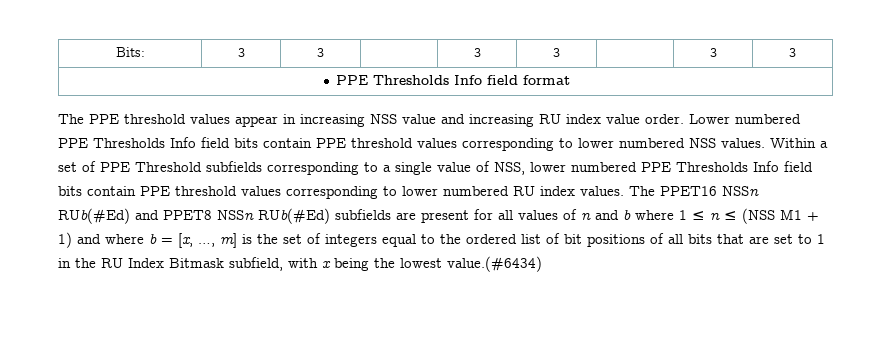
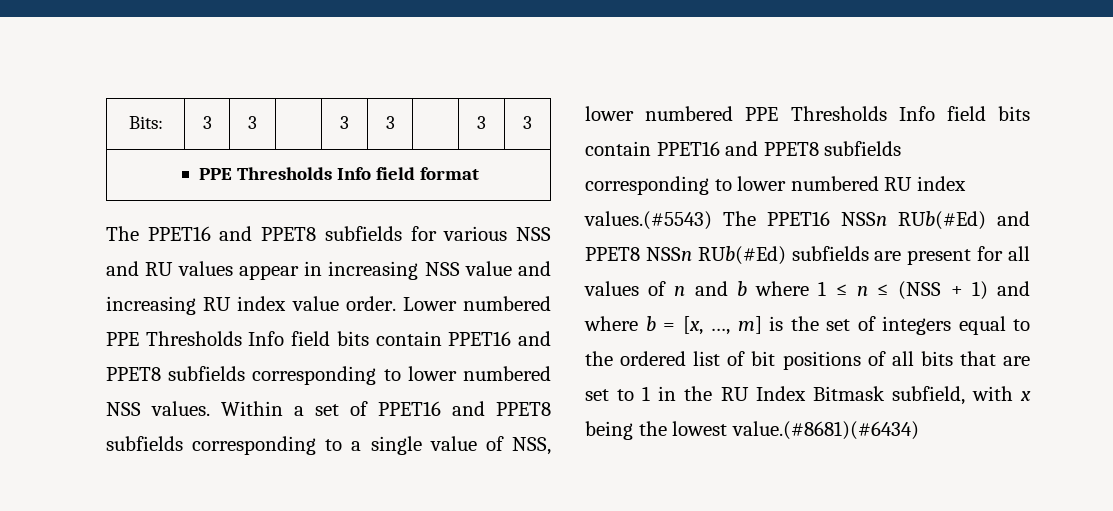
[89,114,186,124] PPE threshold -> [147,226,551,241] [106,261,174,276] PPET16 and PPET8 subfields for various NSS and RU
[316,138,457,148] PPE threshold values -> [448,331,551,346] [106,366,246,381] PPET16 and PPET8 subfields
[100,162,202,172] PPE Threshold -> [378,401,551,416] PPET16 and PPET8
[140,186,281,196] PPE threshold values -> [656,141,902,156] PPET16 and PPET8 subfields
[580,186,624,196] values. -> [584,211,712,230] values.(#5543)
[780,209,802,220] M1 -> (942, 290) none
[447,256,542,272] value.(#6434) -> [731,421,919,440] value.(#8681)(#6434)

